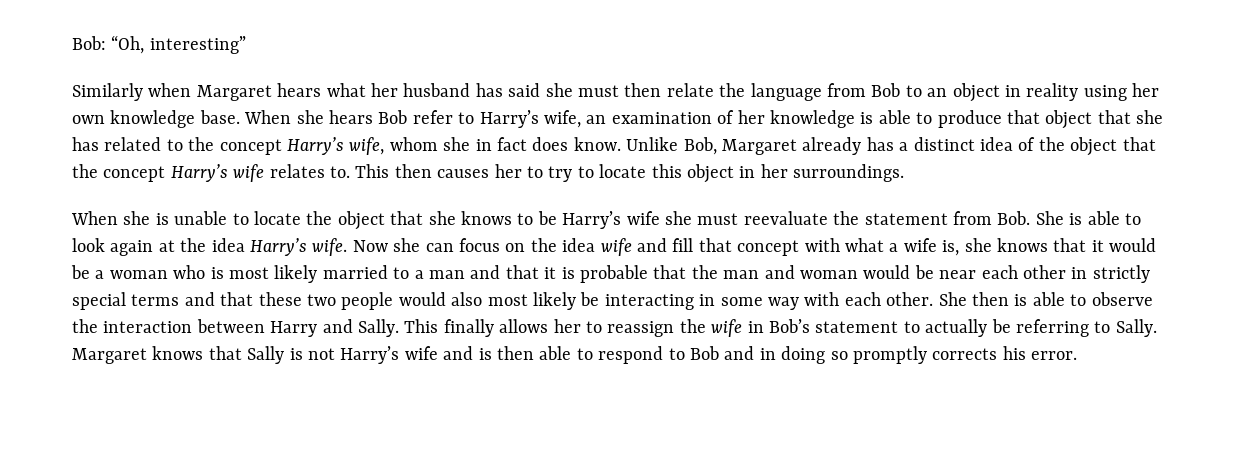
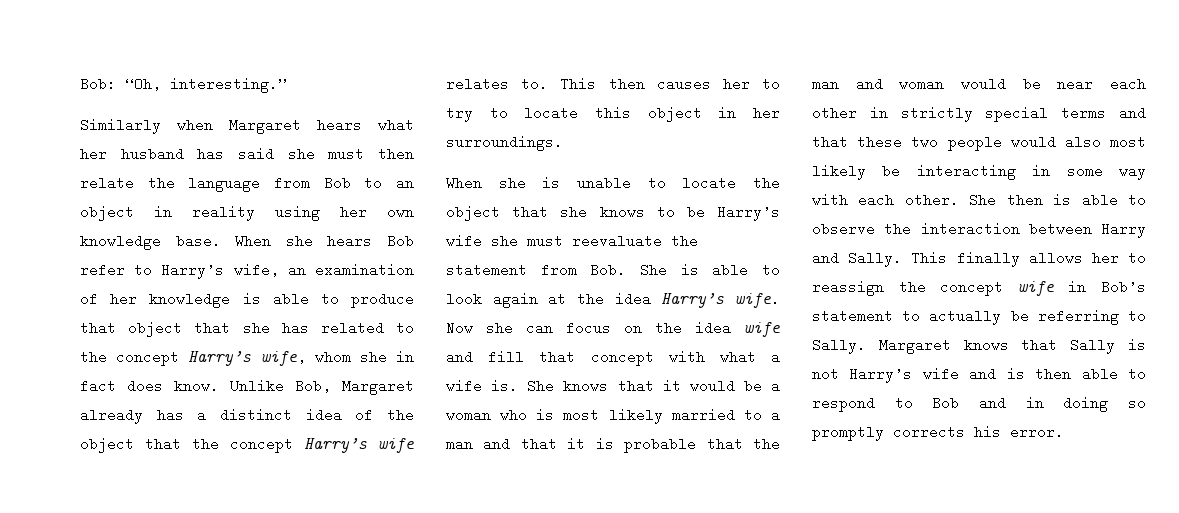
[149,36,246,54] interesting” -> [170,77,287,93] interesting.”
[942,238,992,256] is, she -> [491,379,555,393] is. She
(706, 326) none -> [940,280,1004,296] concept

